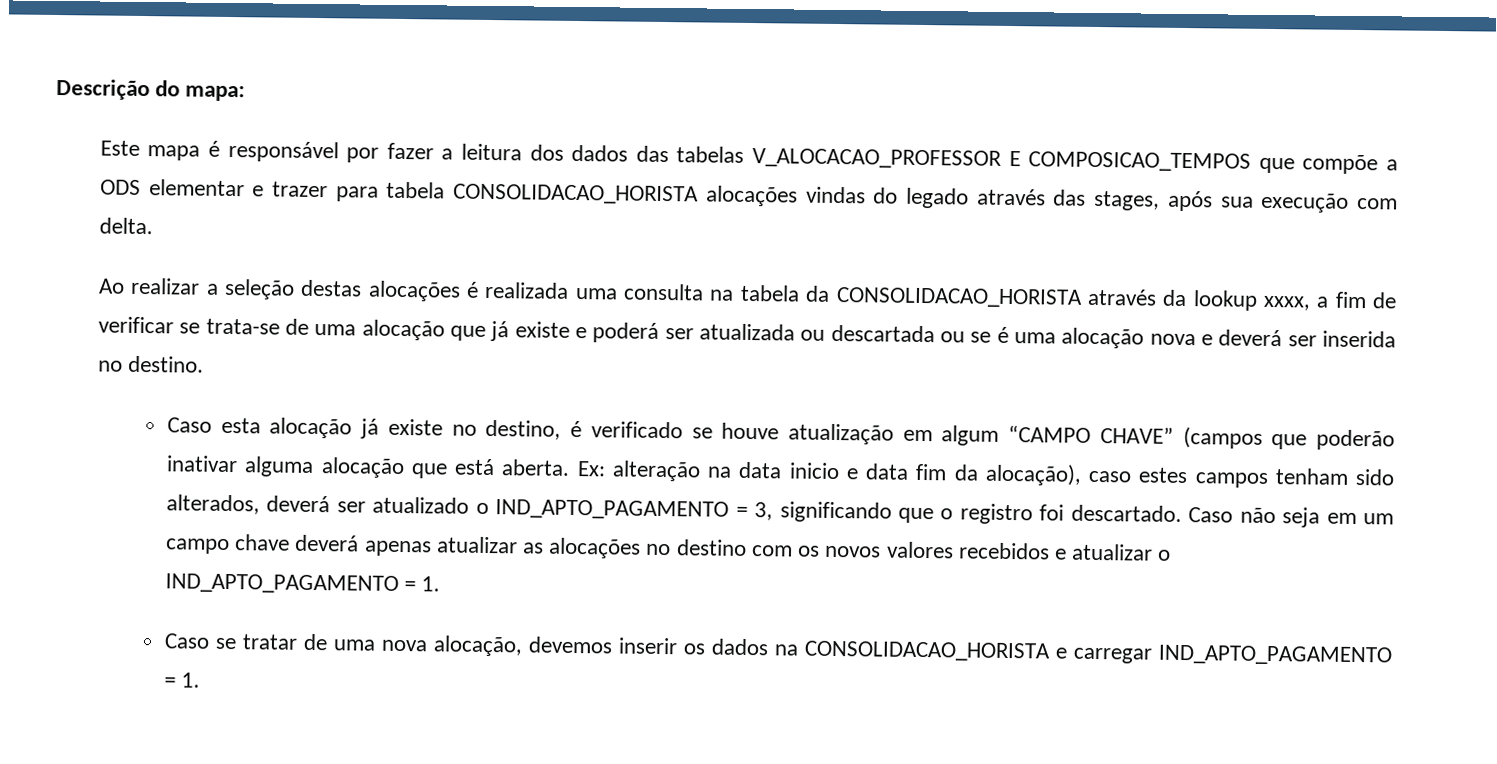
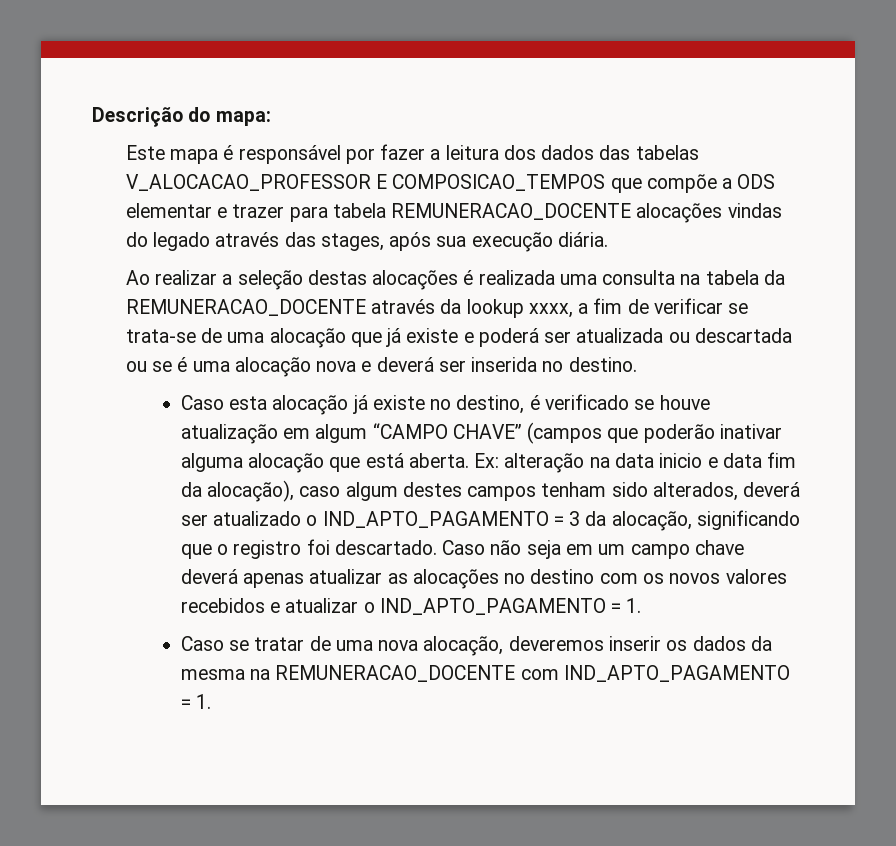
[453,183,700,205] CONSOLIDACAO_HORISTA -> [391,203,632,220] REMUNERACAO_DOCENTE
[1356,197,1398,210] [98,217,153,235] com delta. -> [557,232,608,247] diária.
[835,287,1083,308] CONSOLIDACAO_HORISTA -> [125,299,366,316] REMUNERACAO_DOCENTE
[1138,467,1189,484] estes -> [345,482,462,501] algum destes
[754,502,774,521] 3, -> [569,511,692,531] 3 da alocação,
[528,636,614,654] devemos -> [508,636,604,651] deveremos
[774,640,1153,664] na CONSOLIDACAO_HORISTA e carregar -> [750,636,772,651] [180,665,559,682] da mesma na REMUNERACAO_DOCENTE com

